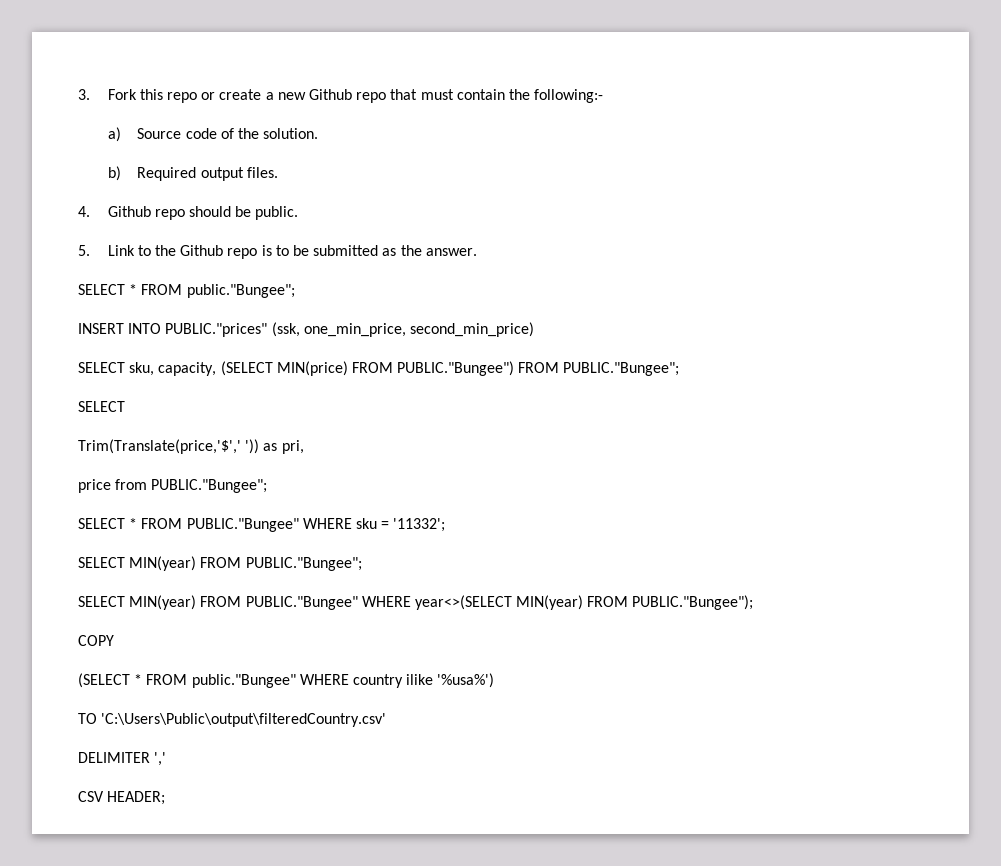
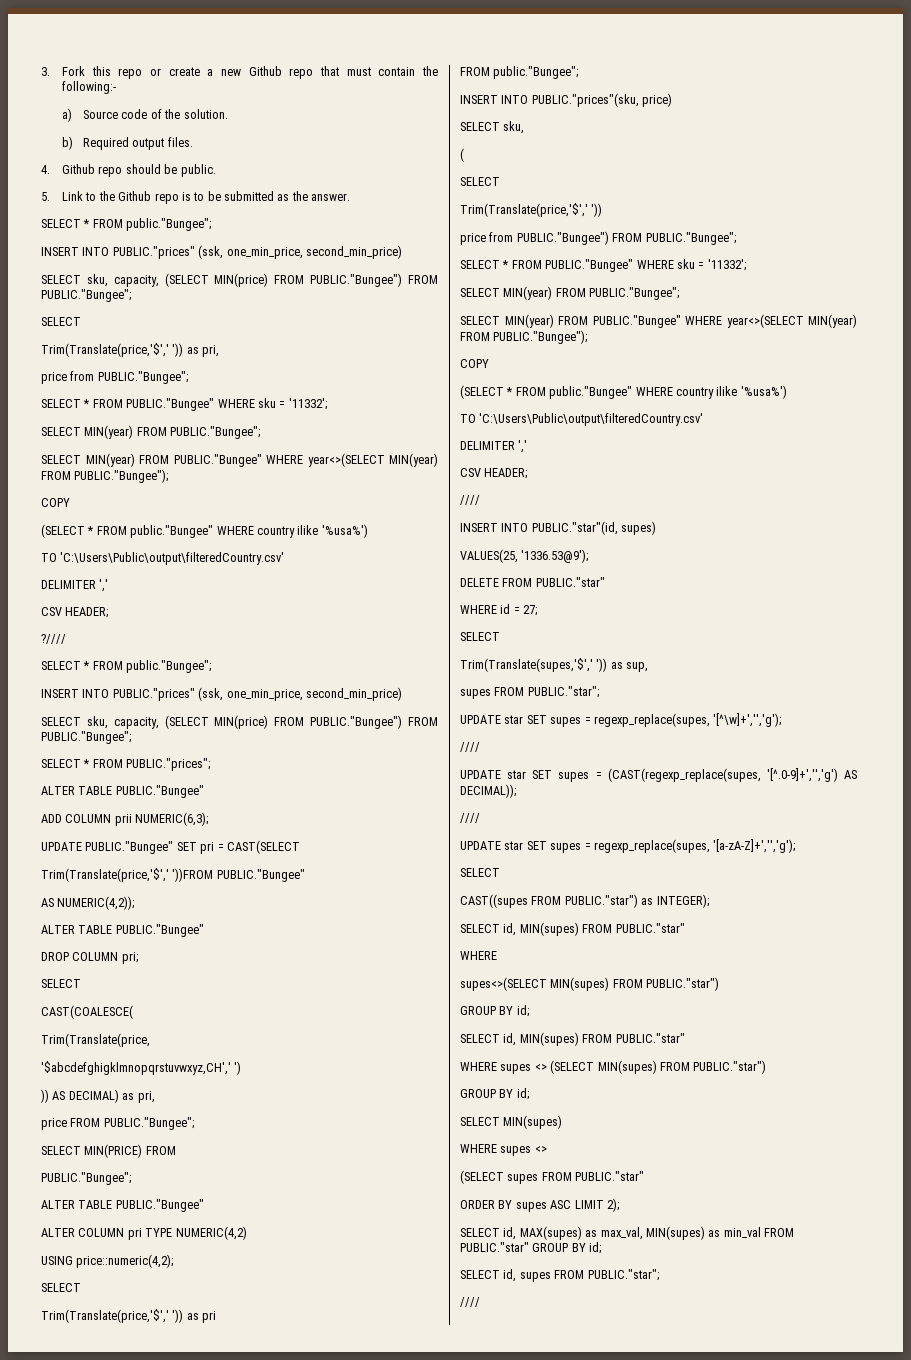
(166, 798) none -> [41,634,66,644] [41,660,212,673] [41,687,402,701] [41,715,438,729] [41,731,131,744] [41,758,211,771] [41,785,204,798] [41,812,209,826] [41,840,300,854] [41,868,305,882] [41,896,135,910] [41,924,204,937] [41,952,138,964] [41,979,81,988] [41,1005,133,1019] [41,1033,150,1047] [41,1061,242,1075] [41,1089,155,1103] [41,1117,194,1130] [41,1144,176,1158] [41,1172,131,1185] [41,1199,204,1212] [41,1226,247,1240] [41,1254,174,1268] [41,1283,81,1292] [41,1309,217,1323] [460,66,579,79] [460,93,673,107] [460,121,525,134] [460,148,464,162] [460,177,500,186] [460,203,603,217] [460,231,736,245] [460,259,746,272] [460,286,680,300] [460,314,857,328] [460,330,588,344] [460,359,489,368] [460,385,787,399] [460,413,704,426] [460,440,528,453] [460,468,528,479] [460,495,480,505] [460,521,657,535] [460,549,589,563] [460,577,605,587] [460,604,538,616] [460,632,500,641] [460,658,649,672] [460,686,599,699] [460,713,782,727] [460,742,480,752] [460,768,857,782] [460,784,516,798] [460,813,480,823] [460,839,796,853] [460,868,500,877] [460,894,709,908] [460,922,685,936] [460,951,497,960] [460,977,720,991] [460,1005,529,1017] [460,1032,685,1046] [460,1060,767,1074] [460,1088,529,1100] [460,1115,563,1129] [460,1144,547,1156] [460,1170,645,1184] [460,1198,619,1212] [460,1226,794,1240] [460,1242,602,1254] [460,1269,659,1282] [460,1297,480,1307] // ?//// // SELECT * FROM public."Bungee"; // INSERT INTO PUBLIC."prices" (ssk, one_min_price, second_min_price) // SELECT sku, capacity, (SELECT MIN(price) FROM PUBLIC."Bungee") FROM PUBLIC."Bungee"; // SELECT * FROM PUBLIC."prices"; // ALTER TABLE PUBLIC."Bungee" // ADD COLUMN prii NUMERIC(6,3); // UPDATE PUBLIC."Bungee" SET pri = CAST(SELECT // Trim(Translate(price,'$',' '))FROM PUBLIC."Bungee" // AS NUMERIC(4,2)); // ALTER TABLE PUBLIC."Bungee" // DROP COLUMN pri; // SELECT // CAST(COALESCE( // Trim(Translate(price, // '$abcdefghigklmnopqrstuvwxyz,CH',' ') // )) AS DECIMAL) as pri, // price FROM PUBLIC."Bungee"; // SELECT MIN(PRICE) FROM // PUBLIC."Bungee"; // ALTER TABLE PUBLIC."Bungee" // ALTER COLUMN pri TYPE NUMERIC(4,2) // USING price::numeric(4,2); // SELECT // Trim(Translate(price,'$',' ')) as pri // FROM public."Bungee"; // INSERT INTO PUBLIC."prices"(sku, price) // SELECT sku, // ( // SELECT // Trim(Translate(price,'$',' ')) // price from PUBLIC."Bungee") FROM PUBLIC."Bungee"; // SELECT * FROM PUBLIC."Bungee" WHERE sku = '11332'; // SELECT MIN(year) FROM PUBLIC."Bungee"; // SELECT MIN(year) FROM PUBLIC."Bungee" WHERE year<>(SELECT MIN(year) FROM PUBLIC."Bungee"); // COPY // (SELECT * FROM public."Bungee" WHERE country ilike '%usa%') // TO 'C:\Users\Public\output\filteredCountry.csv' // DELIMITER ',' // CSV HEADER; // //// // INSERT INTO PUBLIC."star"(id, supes) // VALUES(25, '1336.53@9'); // DELETE FROM PUBLIC."star" // WHERE id = 27; // SELECT // Trim(Translate(supes,'$',' ')) as sup, // supes FROM PUBLIC."star"; // UPDATE star SET supes = regexp_replace(supes, '[^\w]+','','g'); // //// // UPDATE star SET supes = (CAST(regexp_replace(supes, '[^.0-9]+','','g') AS DECIMAL)); // //// // UPDATE star SET supes = regexp_replace(supes, '[a-zA-Z]+','','g'); // SELECT // CAST((supes FROM PUBLIC."star") as INTEGER); // SELECT id, MIN(supes) FROM PUBLIC."star" // WHERE // supes<>(SELECT MIN(supes) FROM PUBLIC."star") // GROUP BY id; // SELECT id, MIN(supes) FROM PUBLIC."star" // WHERE supes <> (SELECT MIN(supes) FROM PUBLIC."star") // GROUP BY id; // SELECT MIN(supes) // WHERE supes <> // (SELECT supes FROM PUBLIC."star" // ORDER BY supes ASC LIMIT 2); // SELECT id, MAX(supes) as max_val, MIN(supes) as min_val FROM PUBLIC."star" GROUP BY id; // SELECT id, supes FROM PUBLIC."star"; // ////

